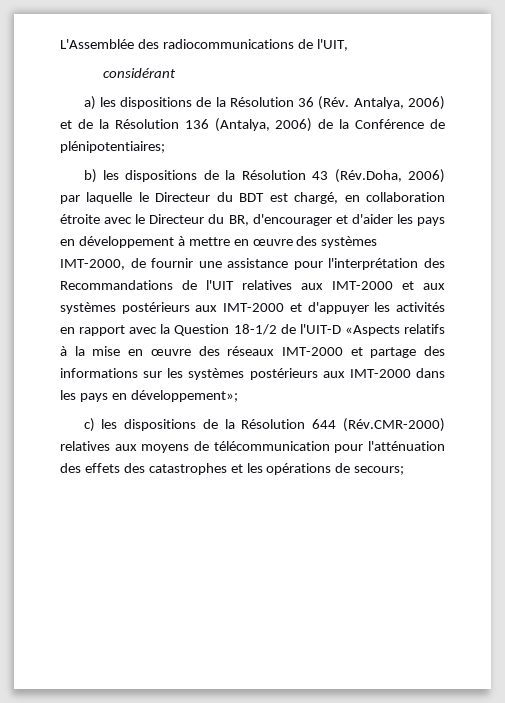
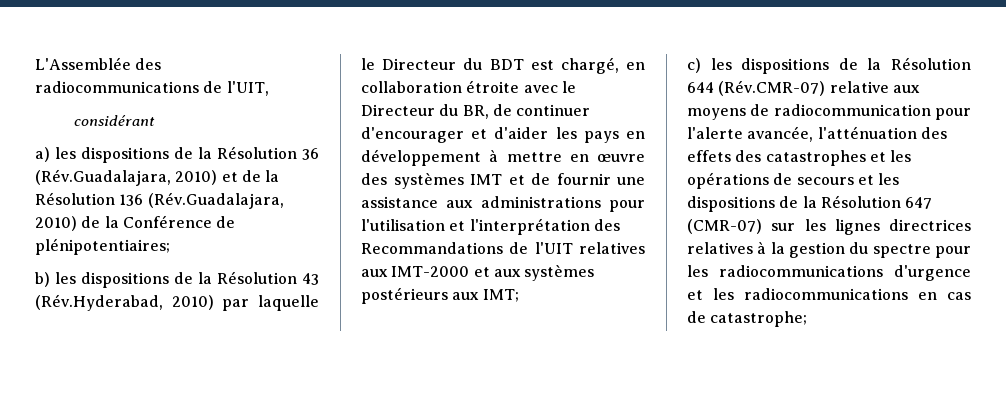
[318,96,446,110] (Rév. Antalya, 2006) -> [35,169,218,186] (Rév.Guadalajara, 2010)
[214,118,313,132] (Antalya, 2006) -> [147,192,284,209] [35,216,77,231] (Rév.Guadalajara, 2010)
[334,169,445,183] (Rév.Doha, 2006) -> [35,294,214,311] (Rév.Hyderabad, 2010)
(249, 220) none -> [492,104,591,116] de continuer
[60,259,125,270] IMT-2000, -> [470,174,525,185] IMT et
[293,261,323,270] pour -> [446,196,645,212] [361,219,466,231] aux administrations pour l'utilisation et
[223,302,446,314] [60,324,445,336] [60,346,445,358] [60,368,445,380] [60,390,238,402] IMT-2000 et d'appuyer les activités en rapport avec la Question 18-1/2 de l'UIT-D «Aspects relatifs à la mise en œuvre des réseaux IMT-2000 et partage des informations sur les systèmes postérieurs aux IMT-2000 dans les pays en développement»; -> [482,289,519,302] IMT;
[342,418,445,432] [60,441,110,451] (Rév.CMR-2000) relatives -> [718,80,889,96] (Rév.CMR-07) relative
[213,441,364,453] télécommunication pour -> [773,104,971,120] [687,126,814,142] radiocommunication pour l'alerte avancée,
[354,466,405,475] secours; -> [796,173,900,185] [687,195,933,212] [687,219,971,235] [687,241,971,258] [687,265,971,281] [687,288,971,300] [687,311,808,327] secours et les dispositions de la Résolution 647 (CMR-07) sur les lignes directrices relatives à la gestion du spectre pour les radiocommunications d'urgence et les radiocommunications en cas de catastrophe;

